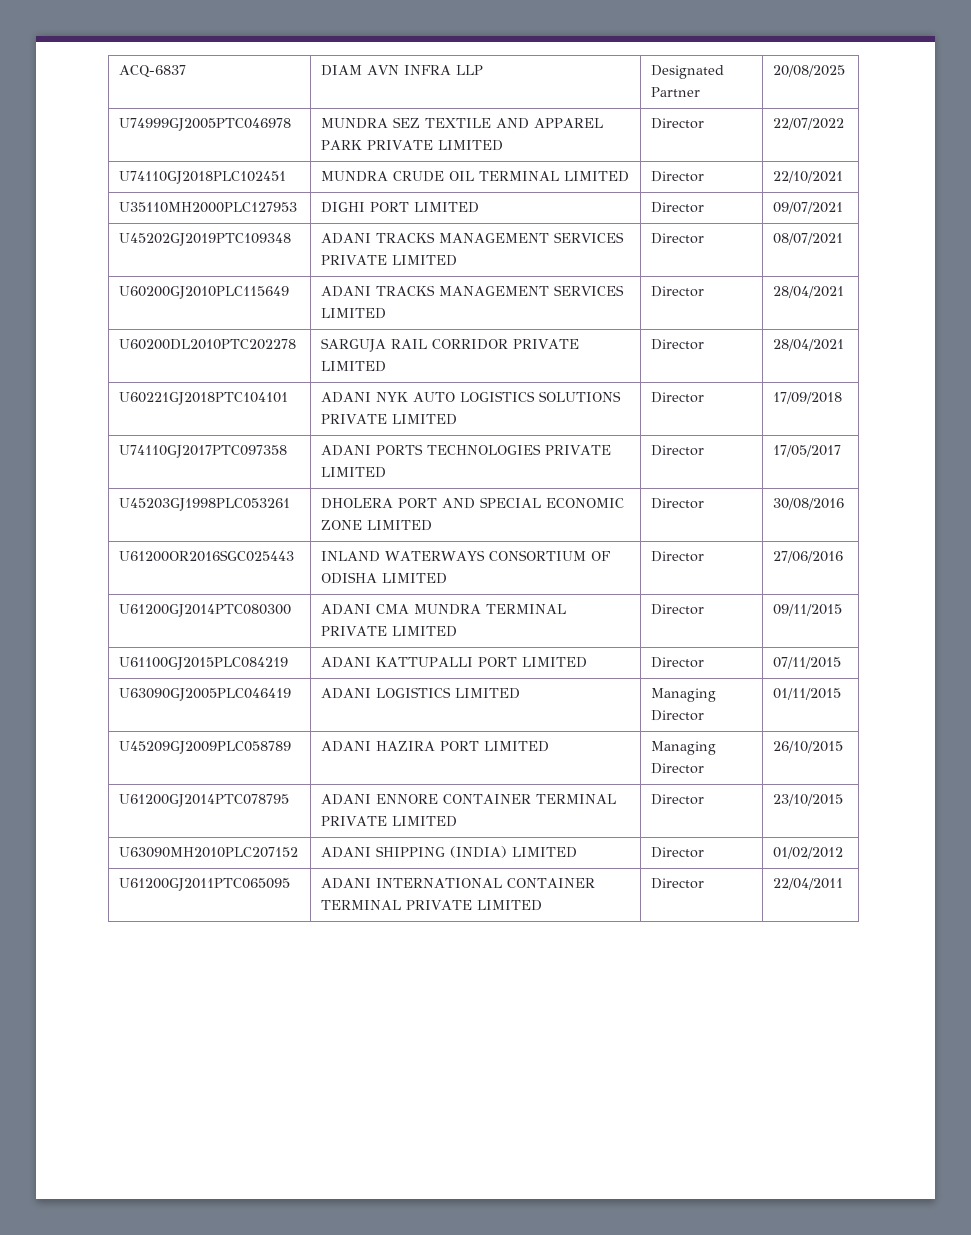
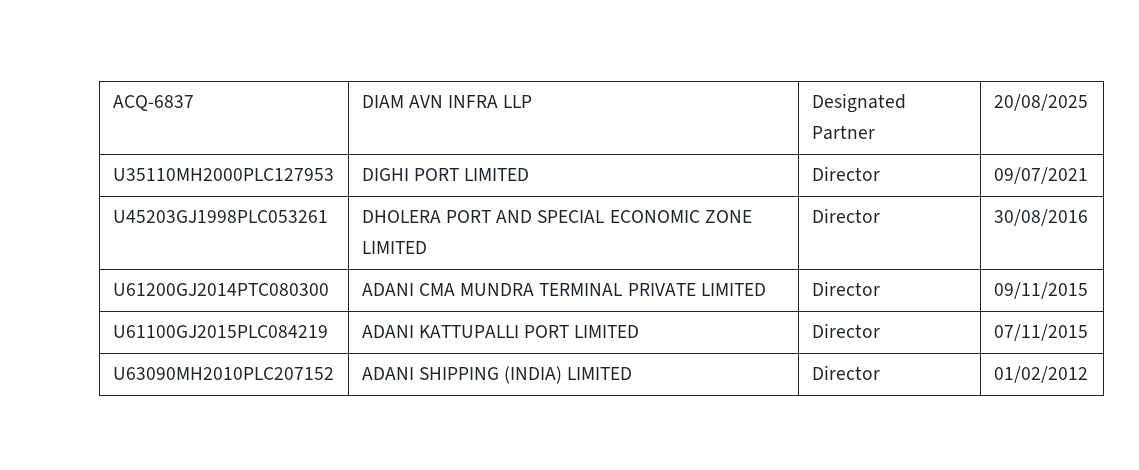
[119,118,292,131] [321,117,604,129] [321,140,504,151] [651,118,705,129] [773,118,845,130] [119,171,287,184] [321,171,630,182] [651,171,705,182] [773,171,844,183] // U74999GJ2005PTC046978 | MUNDRA SEZ TEXTILE AND APPAREL PARK PRIVATE LIMITED | Director | 22/07/2022 // U74110GJ2018PLC102451 | MUNDRA CRUDE OIL TERMINAL LIMITED | Director | 22/10/2021 -> (1088, 102) none
[119,233,292,246] [321,232,625,244] [321,255,458,266] [651,233,705,244] [773,233,844,245] [119,286,290,299] [321,285,625,297] [321,308,387,319] [651,286,705,297] [773,286,845,298] [119,339,297,350] [321,338,580,352] [321,361,387,372] [651,339,705,350] [773,339,845,351] [119,392,289,405] [321,391,622,403] [321,414,458,425] [651,392,705,403] [773,392,843,404] [119,445,288,458] [321,444,612,456] [321,467,387,478] [651,445,705,456] [773,445,842,457] // U45202GJ2019PTC109348 | ADANI TRACKS MANAGEMENT SERVICES PRIVATE LIMITED | Director | 08/07/2021 // U60200GJ2010PLC115649 | ADANI TRACKS MANAGEMENT SERVICES LIMITED | Director | 28/04/2021 // U60200DL2010PTC202278 | SARGUJA RAIL CORRIDOR PRIVATE LIMITED | Director | 28/04/2021 // U60221GJ2018PTC104101 | ADANI NYK AUTO LOGISTICS SOLUTIONS PRIVATE LIMITED | Director | 17/09/2018 // U74110GJ2017PTC097358 | ADANI PORTS TECHNOLOGIES PRIVATE LIMITED | Director | 17/05/2017 -> (1088, 175) none
[119,550,295,562] [321,550,611,562] [321,572,448,584] [651,551,705,562] [773,551,844,563] // U61200OR2016SGC025443 | INLAND WATERWAYS CONSORTIUM OF ODISHA LIMITED | Director | 27/06/2016 -> (1088, 217) none
[119,688,292,701] [321,687,521,699] [651,688,717,702] [651,710,705,721] [773,688,842,700] [119,741,292,754] [321,741,550,752] [651,741,717,755] [651,763,705,774] [773,741,844,753] [119,794,290,807] [321,794,617,805] [321,816,458,827] [651,794,705,805] [773,794,844,806] // U63090GJ2005PLC046419 | ADANI LOGISTICS LIMITED | Managing Director | 01/11/2015 // U45209GJ2009PLC058789 | ADANI HAZIRA PORT LIMITED | Managing Director | 26/10/2015 // U61200GJ2014PTC078795 | ADANI ENNORE CONTAINER TERMINAL PRIVATE LIMITED | Director | 23/10/2015 -> (1088, 332) none
[119,878,291,891] [321,878,596,889] [321,900,543,911] [651,878,705,889] [773,878,844,890] // U61200GJ2011PTC065095 | ADANI INTERNATIONAL CONTAINER TERMINAL PRIVATE LIMITED | Director | 22/04/2011 -> (1088, 374) none

